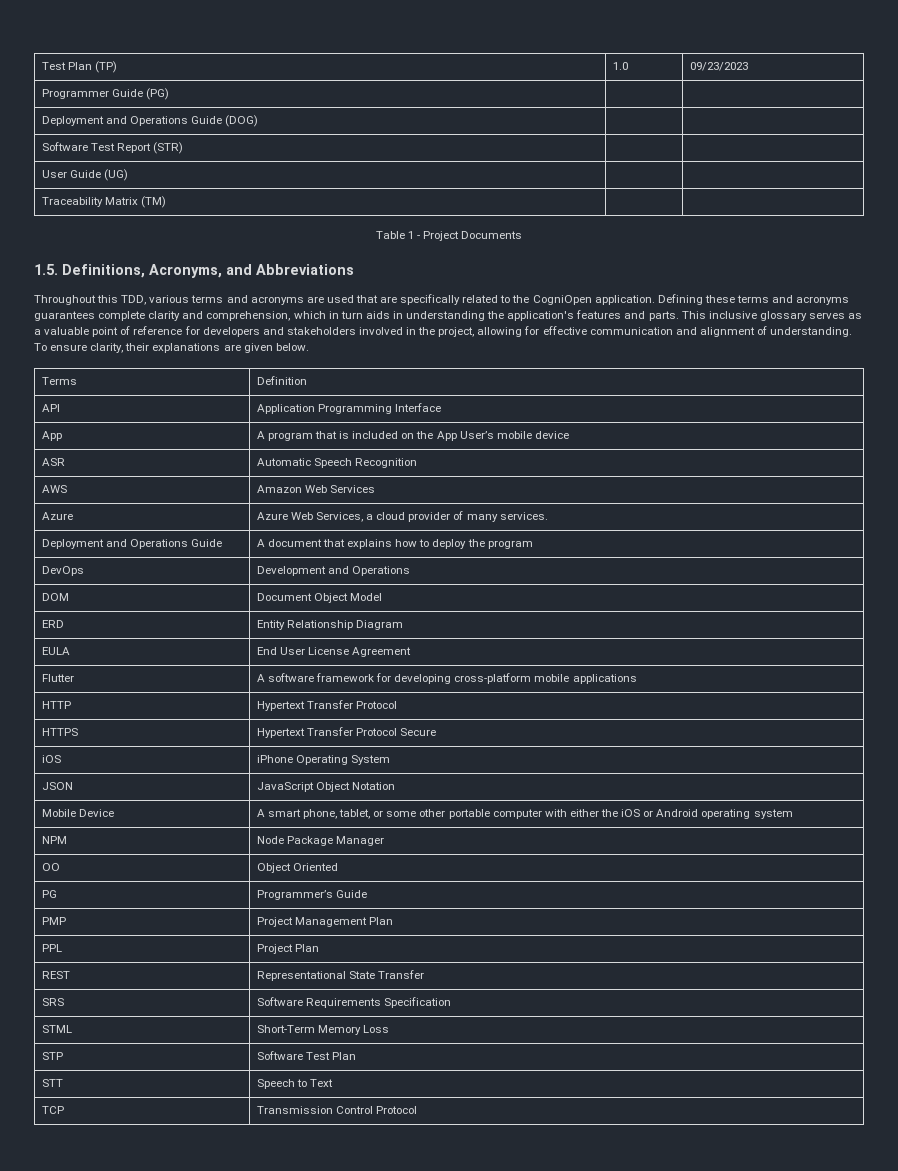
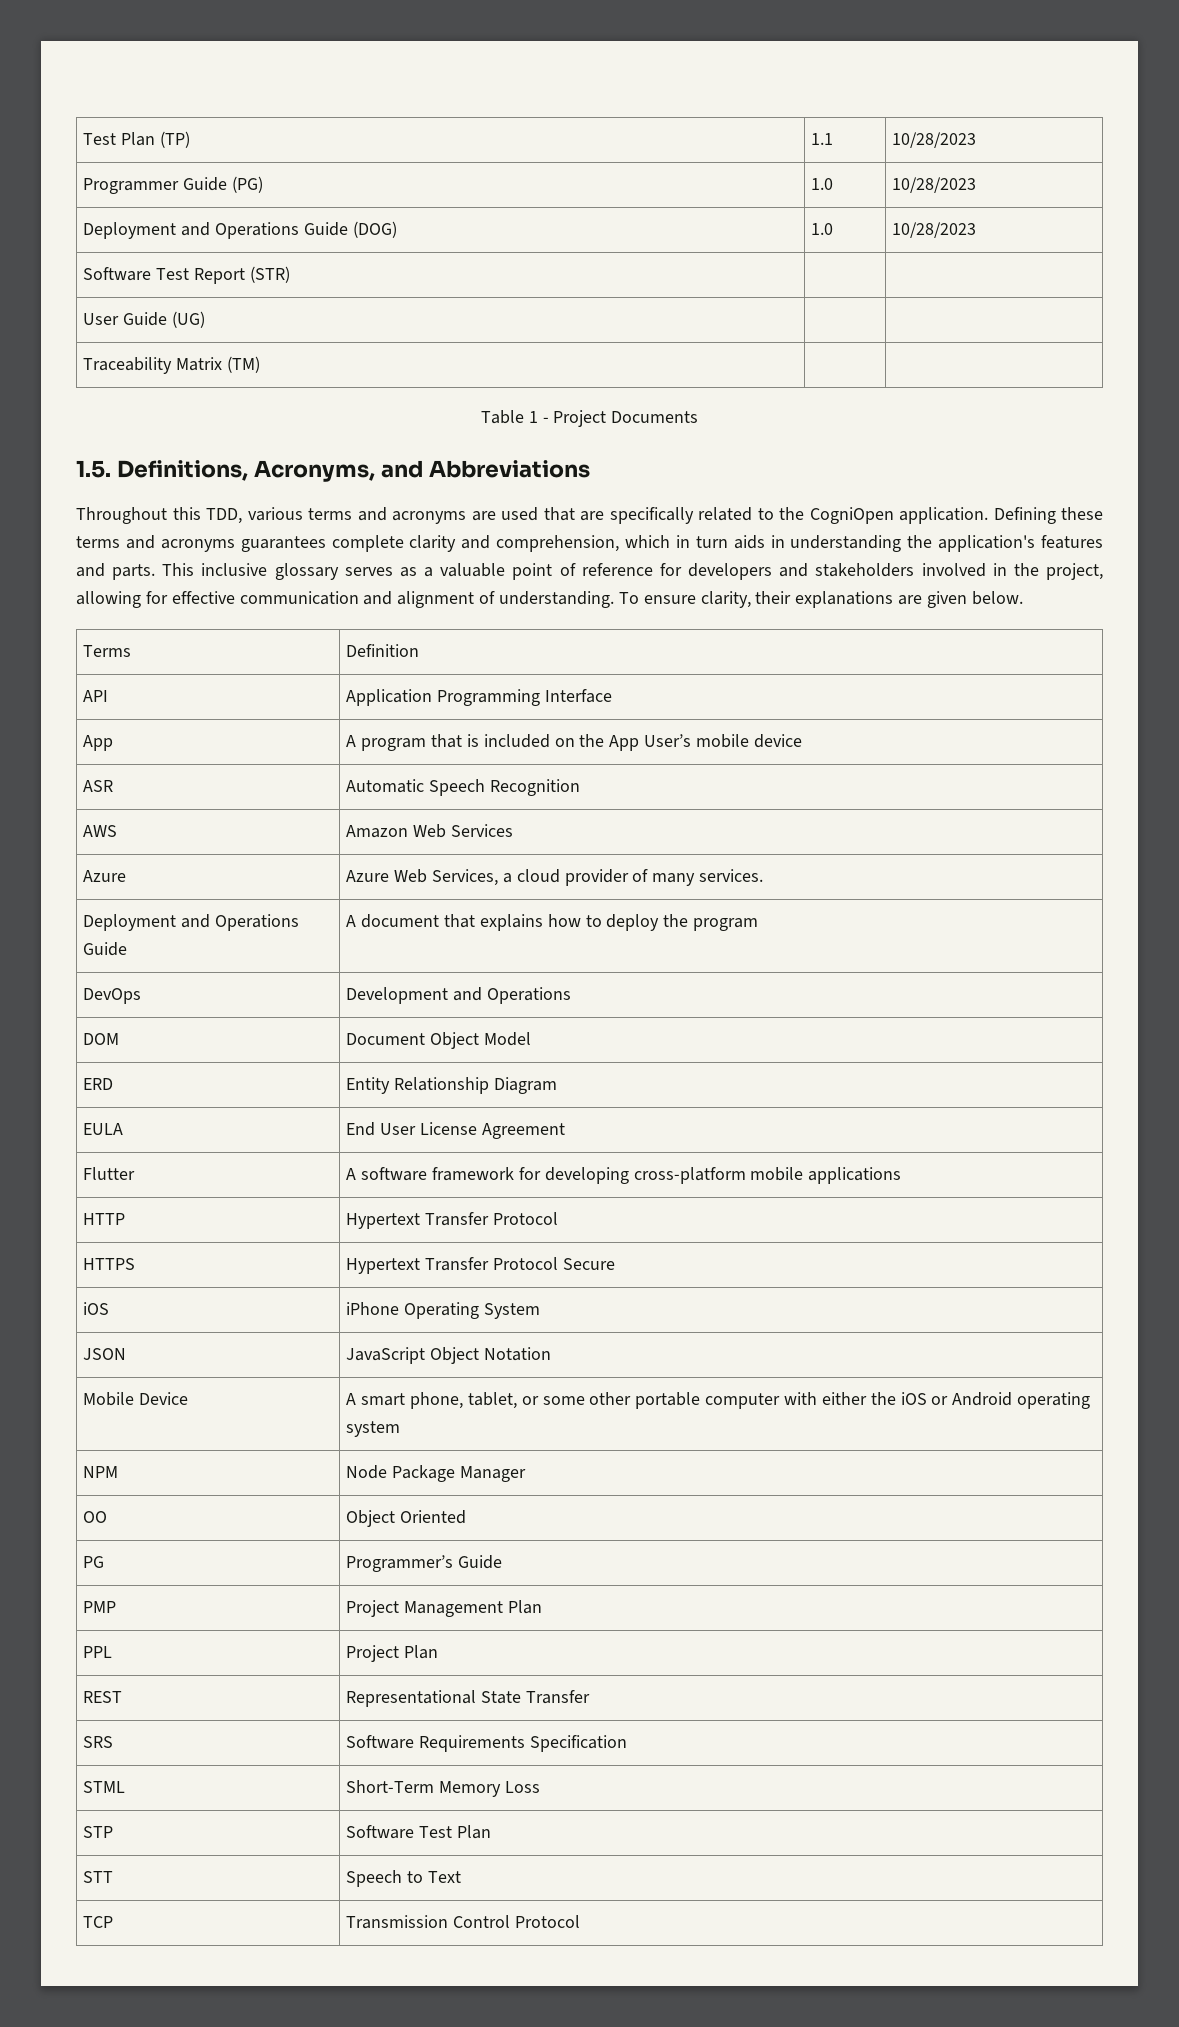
[612,62,628,70] [689,62,748,71] 1.0 | 09/23/2023 -> [811,133,834,145] [892,132,977,148] 1.1 | 10/28/2023
(170, 94) | -> [811,178,834,190] [892,177,977,193] 1.0 | 10/28/2023
(259, 121) | -> [811,223,834,235] [892,222,977,238] 1.0 | 10/28/2023

